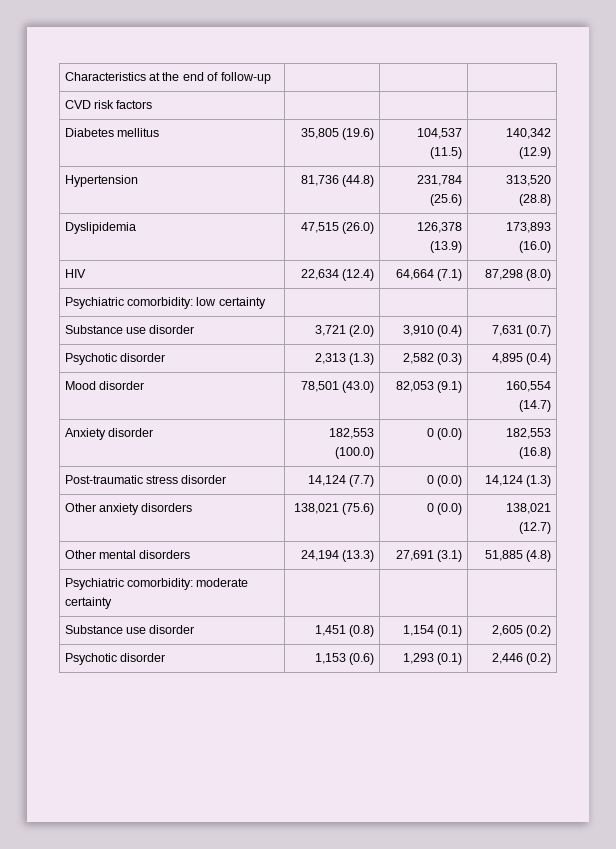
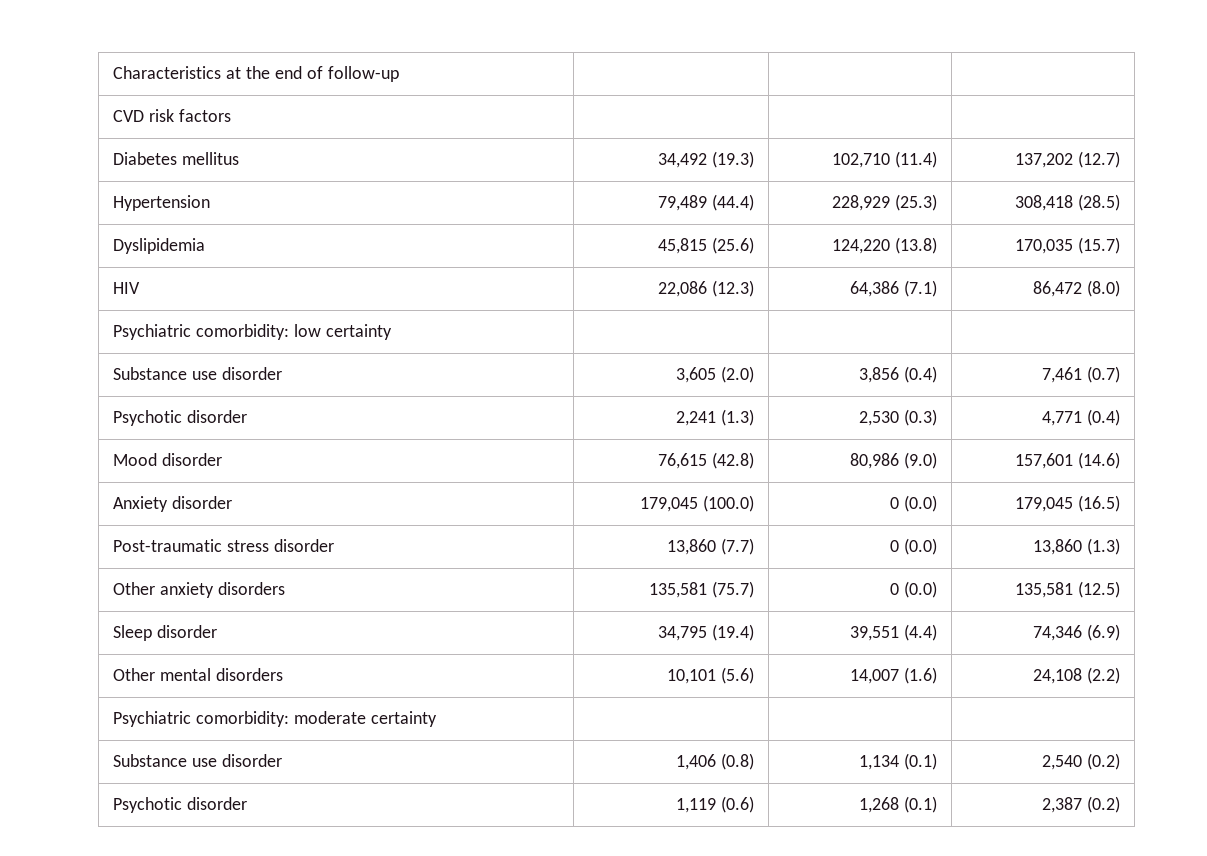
[300,128,375,140] [417,128,463,139] [430,147,463,159] [506,128,552,139] [519,147,552,159] [64,175,138,187] [300,175,375,187] [417,175,463,186] [430,194,463,206] [506,175,552,186] [519,194,552,206] [64,222,136,234] [300,222,375,234] [417,222,463,233] [430,241,463,253] [506,222,552,233] [519,241,552,253] [64,269,86,278] [300,269,375,281] [395,269,434,280] 35,805 (19.6) | 104,537 (11.5) | 140,342 (12.9) // Hypertension | 81,736 (44.8) | 231,784 (25.6) | 313,520 (28.8) // Dyslipidemia | 47,515 (26.0) | 126,378 (13.9) | 173,893 (16.0) // HIV | 22,634 (12.4) | 64,664 -> [657,151,754,168] [831,151,937,168] [1014,151,1120,168] [113,195,211,211] [657,194,754,211] [831,194,937,211] [1014,194,1120,211] [113,238,206,254] [657,237,754,254] [831,237,937,254] [1014,237,1120,254] [113,282,141,294] [657,280,754,297] [849,281,899,297] 34,492 (19.3) | 102,710 (11.4) | 137,202 (12.7) // Hypertension | 79,489 (44.4) | 228,929 (25.3) | 308,418 (28.5) // Dyslipidemia | 45,815 (25.6) | 124,220 (13.8) | 170,035 (15.7) // HIV | 22,086 (12.3) | 64,386
[484,269,523,280] 87,298 -> [1032,281,1082,297] 86,472
[314,325,346,336] 3,721 -> [675,367,716,383] 3,605
[402,325,434,336] 3,910 -> [858,367,899,383] 3,856
[491,325,523,336] 7,631 -> [1041,367,1082,383] 7,461
[314,353,346,364] 2,313 -> [675,411,716,426] 2,241
[402,353,434,364] 2,582 -> [858,411,899,426] 2,530
[491,353,523,364] 4,895 -> [1041,411,1082,426] 4,771
[300,381,375,393] [395,381,463,393] [506,381,552,392] [519,400,552,412] 78,501 (43.0) | 82,053 (9.1) | 160,554 (14.7) -> [657,452,754,469] [849,452,937,469] [1014,452,1120,469] 76,615 (42.8) | 80,986 (9.0) | 157,601 (14.6)
[329,428,375,439] 182,553 -> [639,497,698,512] 179,045
[506,428,552,439] [519,447,552,459] 182,553 (16.8) -> [1014,495,1120,512] 179,045 (16.5)
[307,475,346,486] 14,124 -> [666,539,716,555] 13,860
[484,475,523,486] 14,124 -> [1032,539,1082,555] 13,860
[293,503,375,515] [426,503,463,515] [506,503,552,514] [519,522,552,534] [64,550,191,559] [300,550,375,562] [395,550,463,562] [484,550,552,562] 138,021 (75.6) | 0 (0.0) | 138,021 (12.7) // Other mental disorders | 24,194 (13.3) | 27,691 (3.1) | 51,885 (4.8) -> [648,581,754,598] [889,581,937,598] [1014,581,1120,598] [113,625,218,641] [657,624,754,641] [849,624,937,641] [1032,624,1120,641] [113,668,284,681] [666,667,754,684] [849,667,937,684] [1032,667,1120,684] 135,581 (75.7) | 0 (0.0) | 135,581 (12.5) // Sleep disorder | 34,795 (19.4) | 39,551 (4.4) | 74,346 (6.9) // Other mental disorders | 10,101 (5.6) | 14,007 (1.6) | 24,108 (2.2)
[314,625,346,636] 1,451 -> [675,754,716,770] 1,406
[402,625,463,637] [491,625,523,636] 1,154 (0.1) | 2,605 -> [858,753,937,770] [1041,755,1082,770] 1,134 (0.1) | 2,540
[314,653,346,664] 1,153 -> [675,798,716,813] 1,119
[402,653,463,665] [491,653,523,664] 1,293 (0.1) | 2,446 -> [858,796,937,813] [1041,797,1082,813] 1,268 (0.1) | 2,387

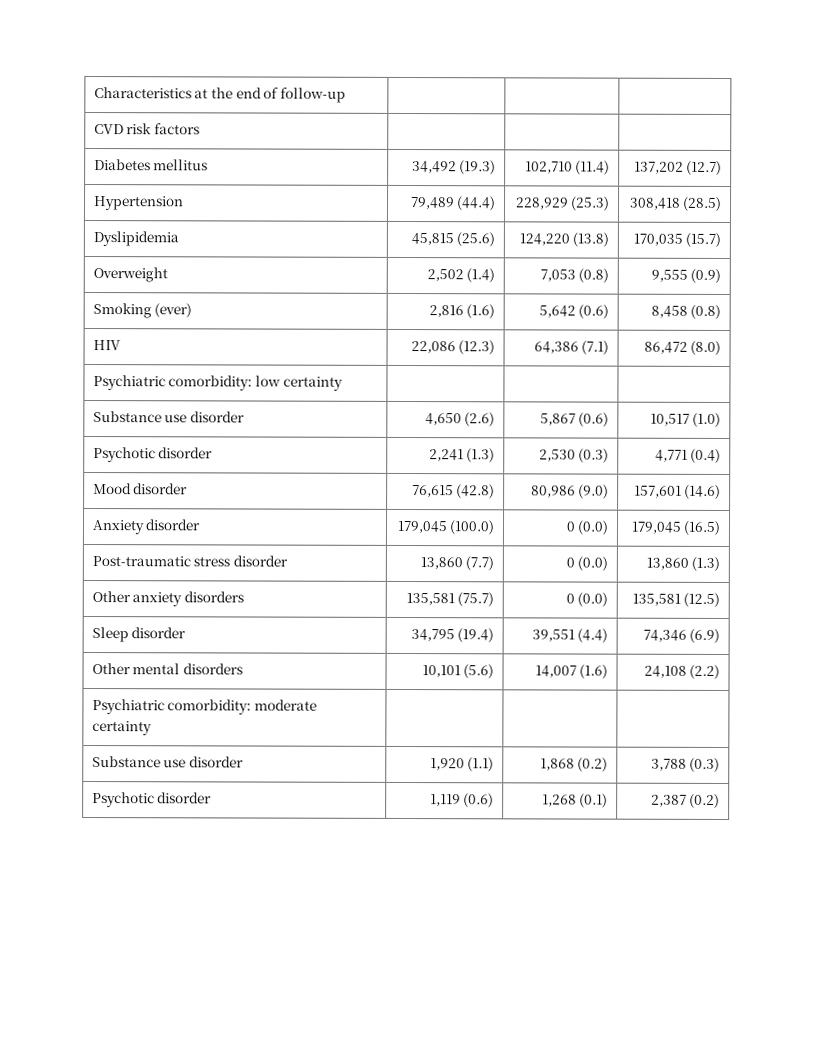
(1120, 245) none -> [92,267,168,283] [426,268,496,283] [539,268,610,283] [650,268,722,283] [92,303,193,319] [428,304,496,319] [538,304,610,319] [650,304,722,319] // Overweight | 2,502 (1.4) | 7,053 (0.8) | 9,555 (0.9) // Smoking (ever) | 2,816 (1.6) | 5,642 (0.6) | 8,458 (0.8)
[675,366,754,383] [858,366,937,383] [1041,366,1120,383] 3,605 (2.0) | 3,856 (0.4) | 7,461 (0.7) -> [424,412,496,427] [539,412,610,427] [649,412,722,427] 4,650 (2.6) | 5,867 (0.6) | 10,517 (1.0)
[675,753,754,770] [858,753,937,770] [1041,753,1120,770] 1,406 (0.8) | 1,134 (0.1) | 2,540 (0.2) -> [429,757,495,772] [539,757,609,772] [650,757,721,772] 1,920 (1.1) | 1,868 (0.2) | 3,788 (0.3)

